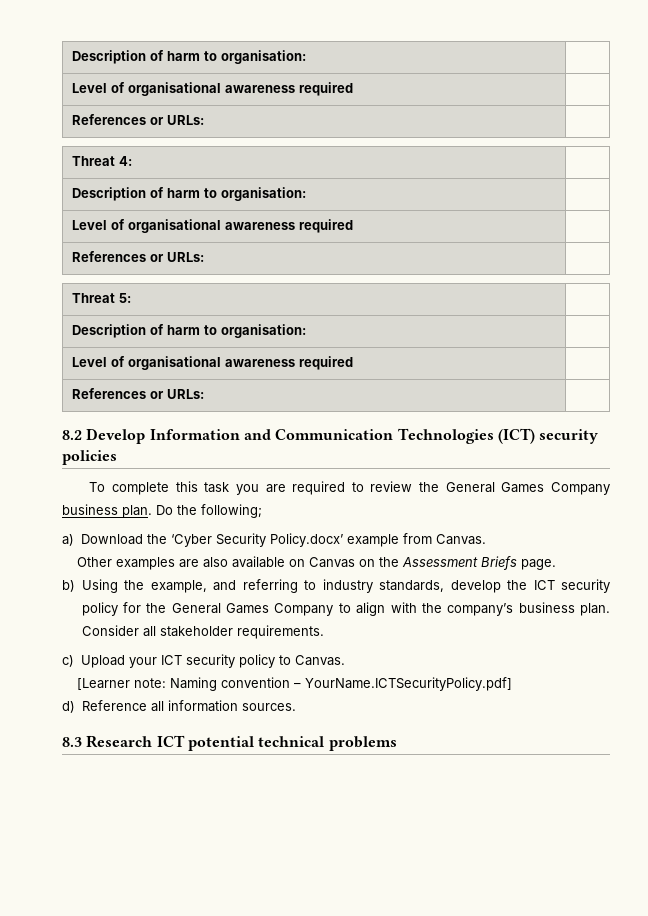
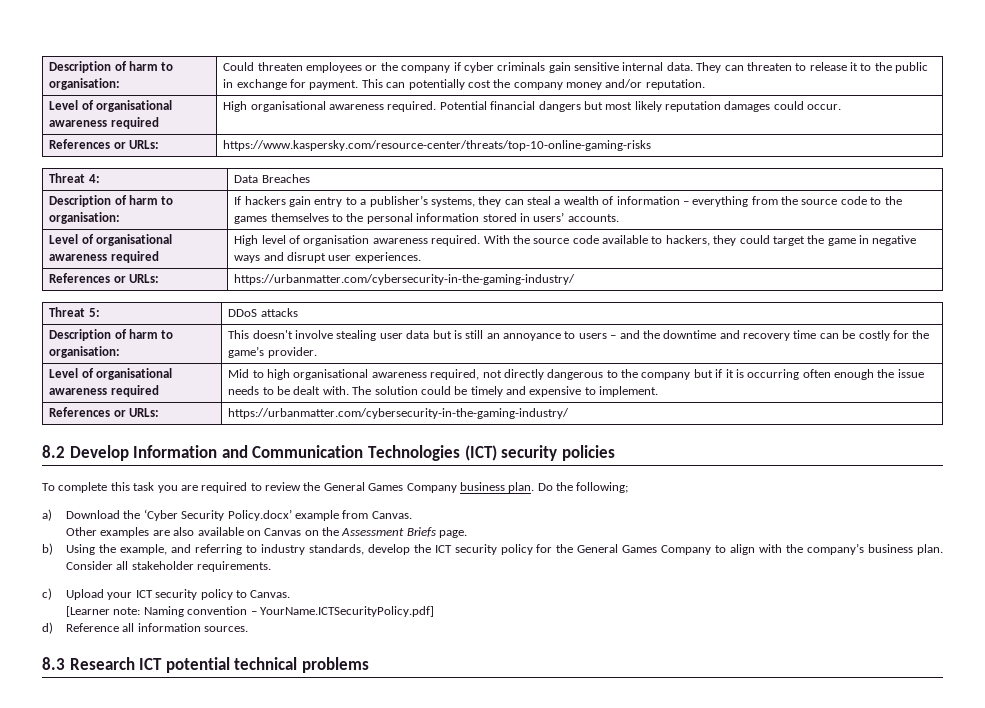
[71,50,306,64] [71,82,353,96] [71,114,204,125] Description of harm to organisation: | // Level of organisational awareness required | // References or URLs: | -> [49,61,174,73] [49,78,121,90] [223,62,929,73] [223,79,705,90] [49,100,173,112] [49,117,159,129] [223,101,842,112] [49,139,160,149] [223,140,652,151] Description of harm to organisation: | Could threaten employees or the company if cyber criminals gain sensitive internal data. They can threaten to release it to the public in exchange for payment. This can potentially cost the company money and/or reputation. // Level of organisational awareness required | High organisational awareness required. Potential financial dangers but most likely reputation damages could occur. // References or URLs: | https://www.kaspersky.com/resource-center/threats/top-10-online-gaming-risks
[71,187,306,201] [71,219,353,233] [71,251,204,262] // Description of harm to organisation: | // Level of organisational awareness required | // References or URLs: | -> [234,174,310,183] [49,195,174,207] [49,212,121,224] [234,195,902,207] [234,212,619,224] [49,234,173,246] [49,251,159,263] [234,235,917,246] [234,252,421,263] [49,273,160,283] [234,274,576,285] Data Breaches // Description of harm to organisation: | If hackers gain entry to a publisher’s systems, they can steal a wealth of information – everything from the source code to the games themselves to the personal information stored in users’ accounts. // Level of organisational awareness required | High level of organisation awareness required. With the source code available to hackers, they could target the game in negative ways and disrupt user experiences. // References or URLs: | https://urbanmatter.com/cybersecurity-in-the-gaming-industry/
[71,324,306,338] [71,356,353,370] [71,388,204,399] // Description of harm to organisation: | // Level of organisational awareness required | // References or URLs: | -> [228,308,298,317] [49,329,174,341] [49,346,121,358] [228,330,930,341] [228,346,317,358] [49,368,173,380] [49,385,159,397] [228,369,924,380] [228,386,659,397] [49,407,160,417] [228,408,570,419] DDoS attacks // Description of harm to organisation: | This doesn't involve stealing user data but is still an annoyance to users – and the downtime and recovery time can be costly for the game’s provider. // Level of organisational awareness required | Mid to high organisational awareness required, not directly dangerous to the company but if it is occurring often enough the issue needs to be dealt with. The solution could be timely and expensive to implement. // References or URLs: | https://urbanmatter.com/cybersecurity-in-the-gaming-industry/

